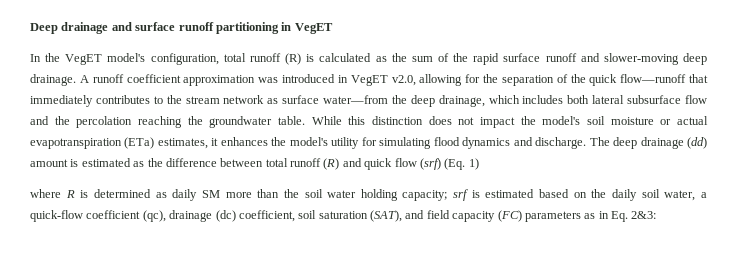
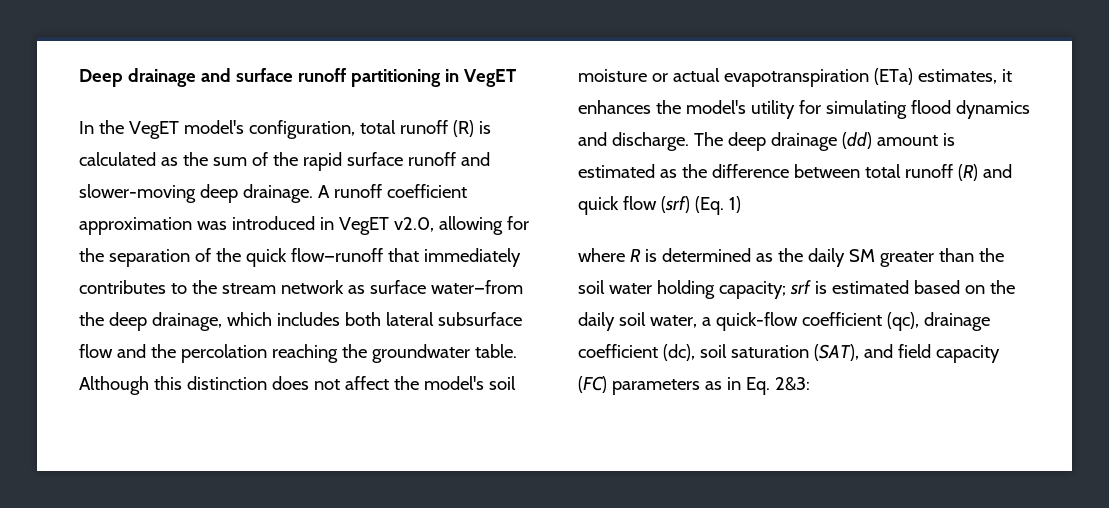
[311,116,342,125] While -> [79,376,149,395] Although
[480,117,516,128] impact -> [344,376,389,390] affect
(167, 195) none -> [777,248,803,262] the
[225,192,252,198] more -> [879,251,934,267] greater
[215,210,295,222] (dc) coefficient, -> [578,344,695,361] coefficient (dc),

